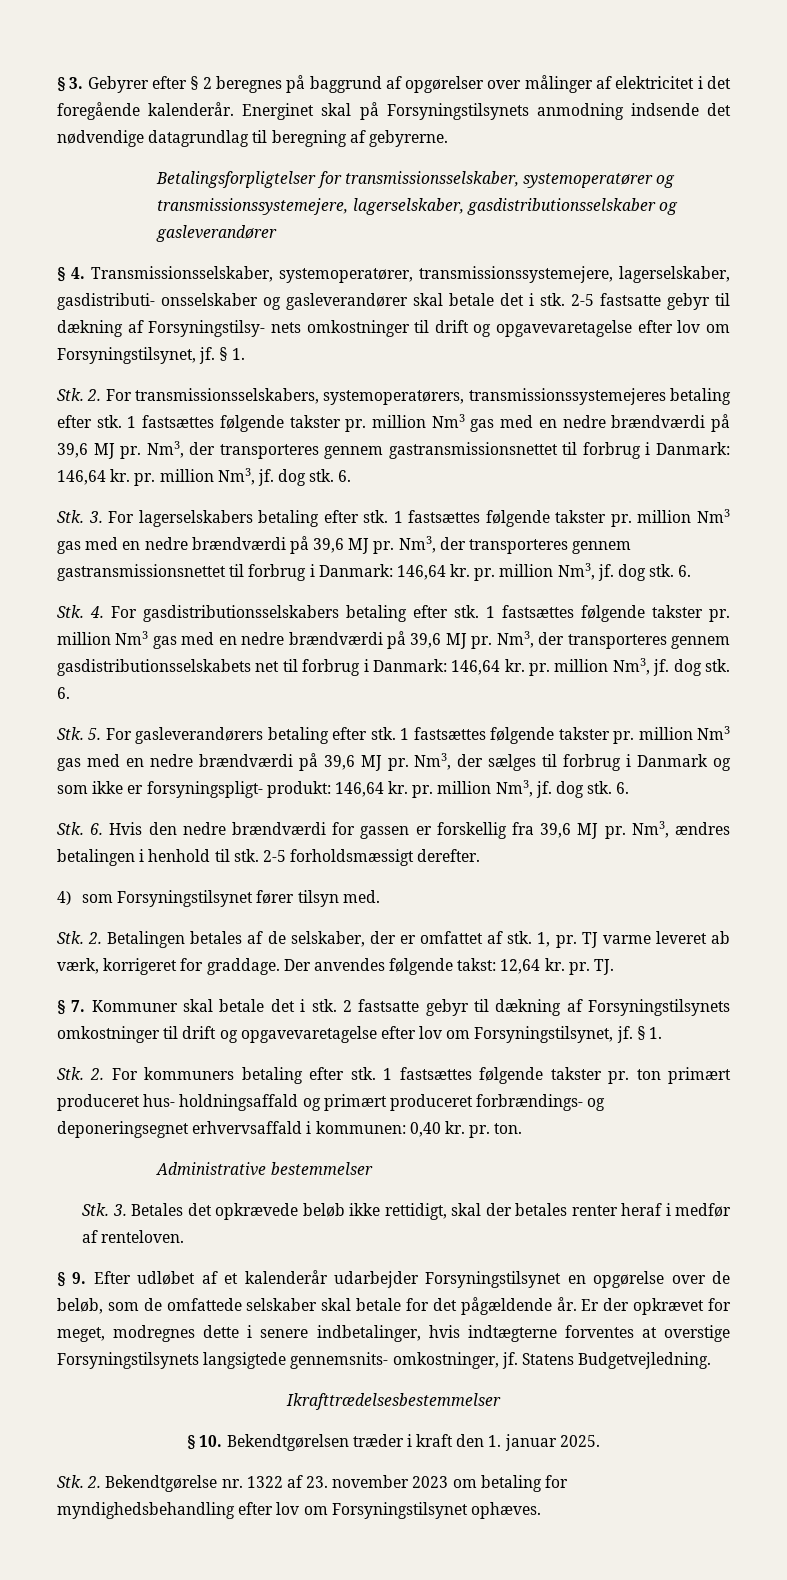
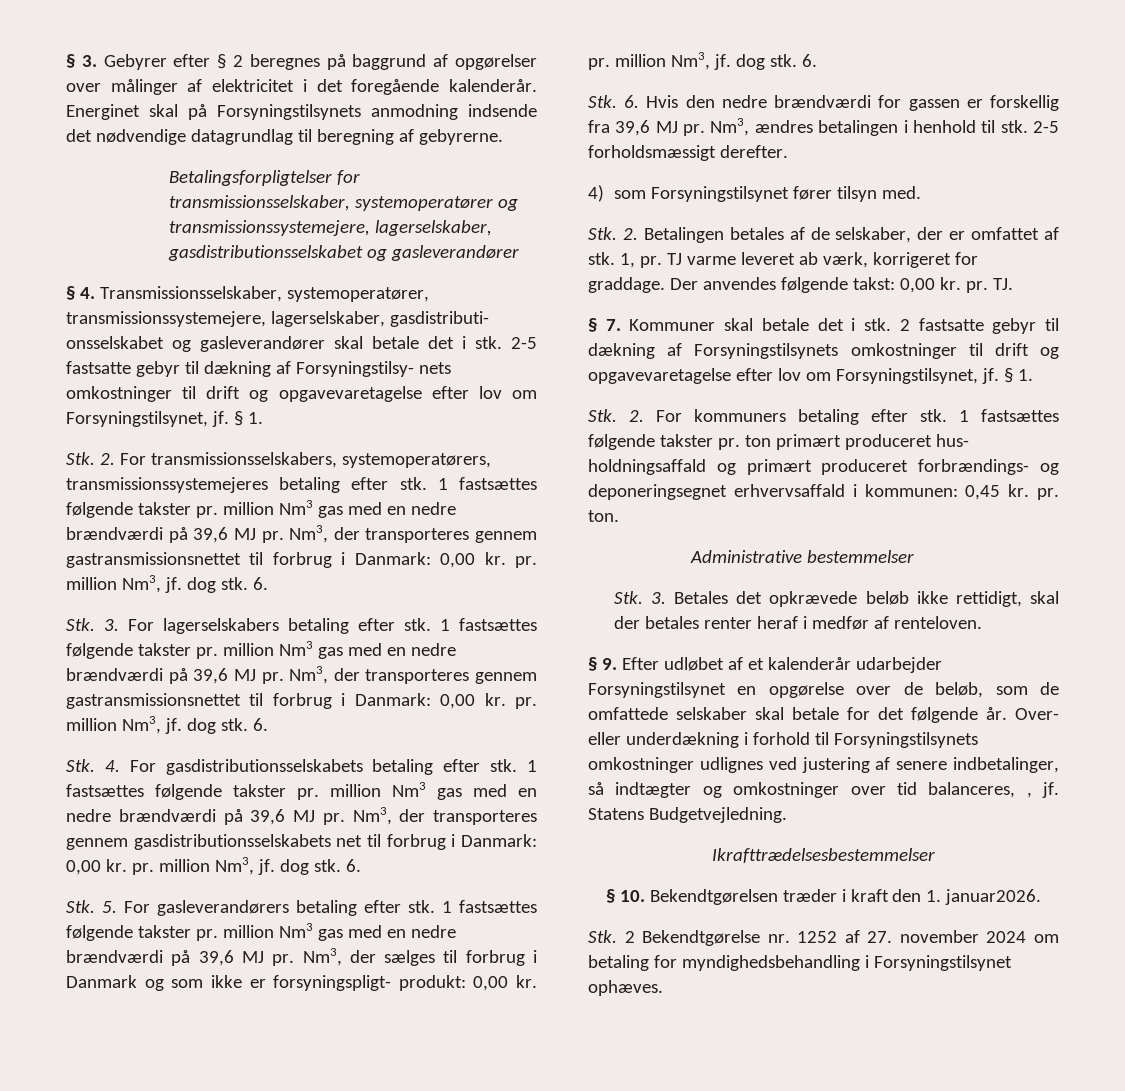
[466,198,656,215] gasdistributionsselskaber -> [168,245,364,261] gasdistributionsselskabet
[161,293,258,306] onsselskaber -> [66,336,164,349] onsselskabet
[57,470,106,485] 146,64 -> [440,553,476,568] 0,00
[396,565,446,580] 146,64 -> [440,694,476,709] 0,00
[143,605,339,622] gasdistributionsselskabers -> [165,759,363,775] gasdistributionsselskabets
[451,660,501,675] 146,64 -> [66,860,101,875] 0,00
[334,782,384,797] 146,64 -> [473,976,509,991] 0,00
[500,959,541,974] 12,64 -> [899,278,935,293] 0,00
[409,1122,441,1137] 0,40 -> [965,485,1001,500] 0,45
[460,1297,731,1315] [57,1325,731,1342] [57,1352,499,1369] pågældende år. Er der opkrævet for meget, modregnes dette i senere indbetalinger, hvis indtægterne forventes at overstige Forsyningstilsynets langsigtede gennemsnits- omkostninger, -> [911,707,1059,723] [588,732,978,748] [588,757,1059,773] [588,782,1032,798] følgende år. Over- eller underdækning i forhold til Forsyningstilsynets omkostninger udlignes ved justering af senere indbetalinger, så indtægter og omkostninger over tid balanceres, ,
[504,1434,600,1451] [57,1475,102,1488] januar 2025. // Stk. 2. -> [945,889,1042,905] [588,930,635,943] januar2026. // Stk. 2
[246,1475,449,1488] 1322 af 23. november 2023 -> [797,930,1027,943] 1252 af 27. november 2024
[238,1502,328,1515] efter lov om -> [864,955,869,968] i

